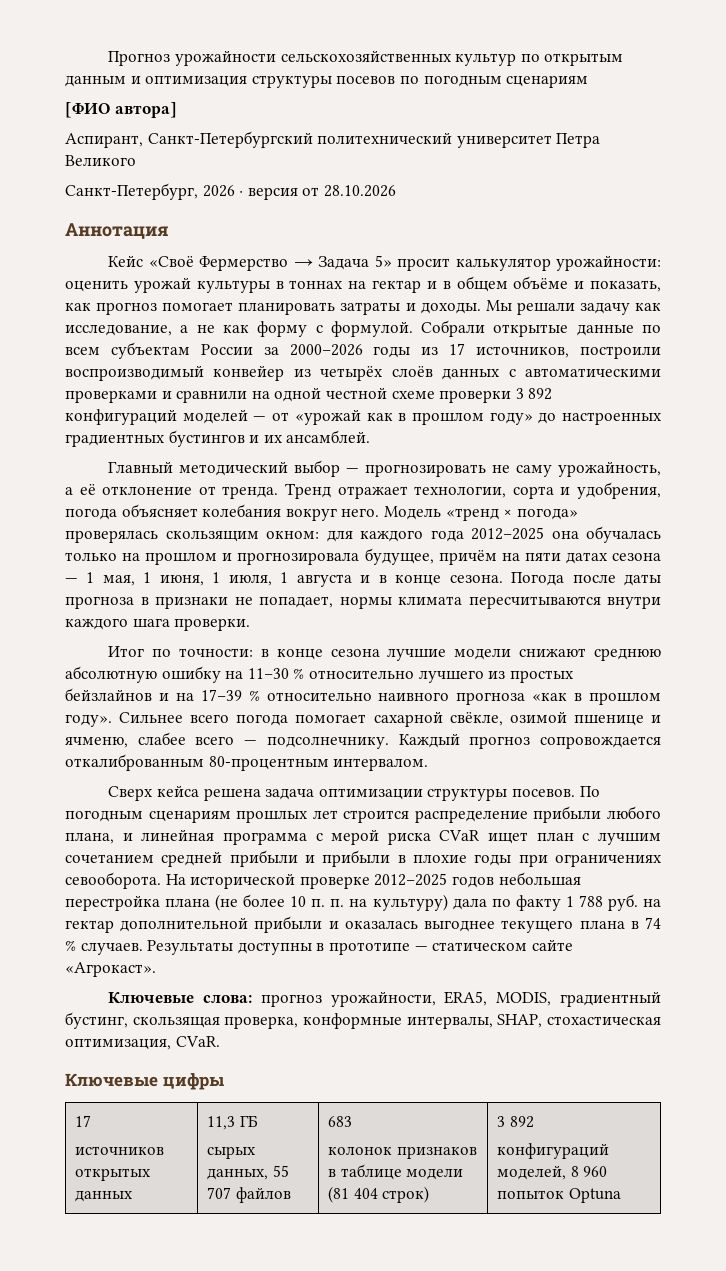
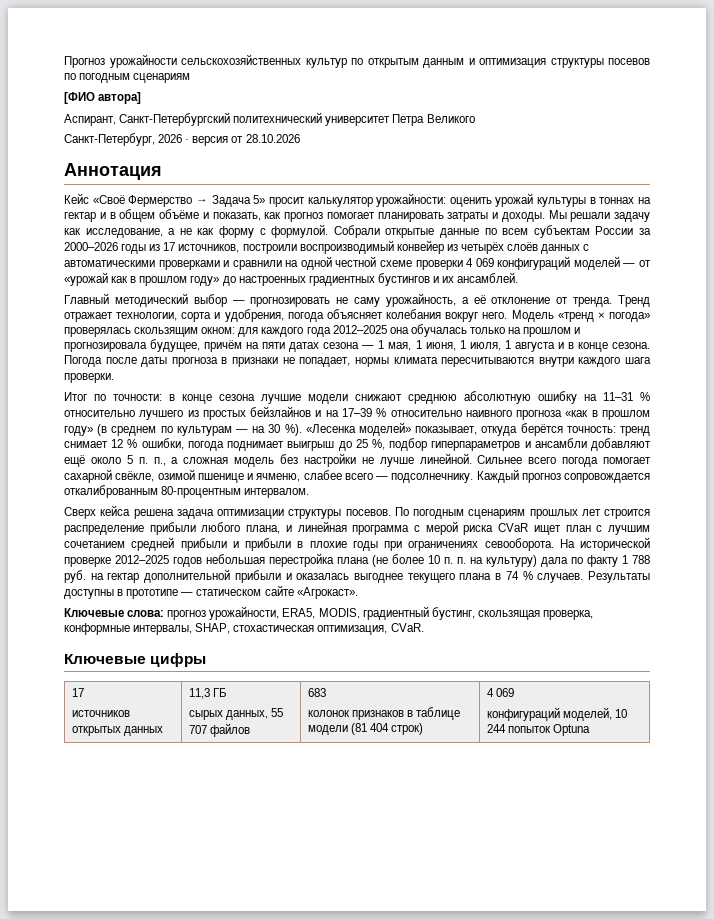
[515,388,553,400] 3 892 -> [466,258,494,267] 4 069
[247,668,289,679] 11–30 -> [603,392,633,401] 11–31
[65,714,112,727] году». -> [64,422,650,436] [64,438,651,451] [64,453,472,467] году» (в среднем по культурам — на 30 %). «Лесенка моделей» показывает, откуда берётся точность: тренд снимает 12 % ошибки, погода поднимает выигрыш до 25 %, подбор гиперпараметров и ансамбли добавляют ещё около 5 п. п., а сложная модель без настройки не лучше линейной.
[496,1116,534,1128] 3 892 -> [486,688,514,697] 4 069
[570,1166,608,1177] 8 960 -> [614,709,627,718] [486,724,506,733] 10 244

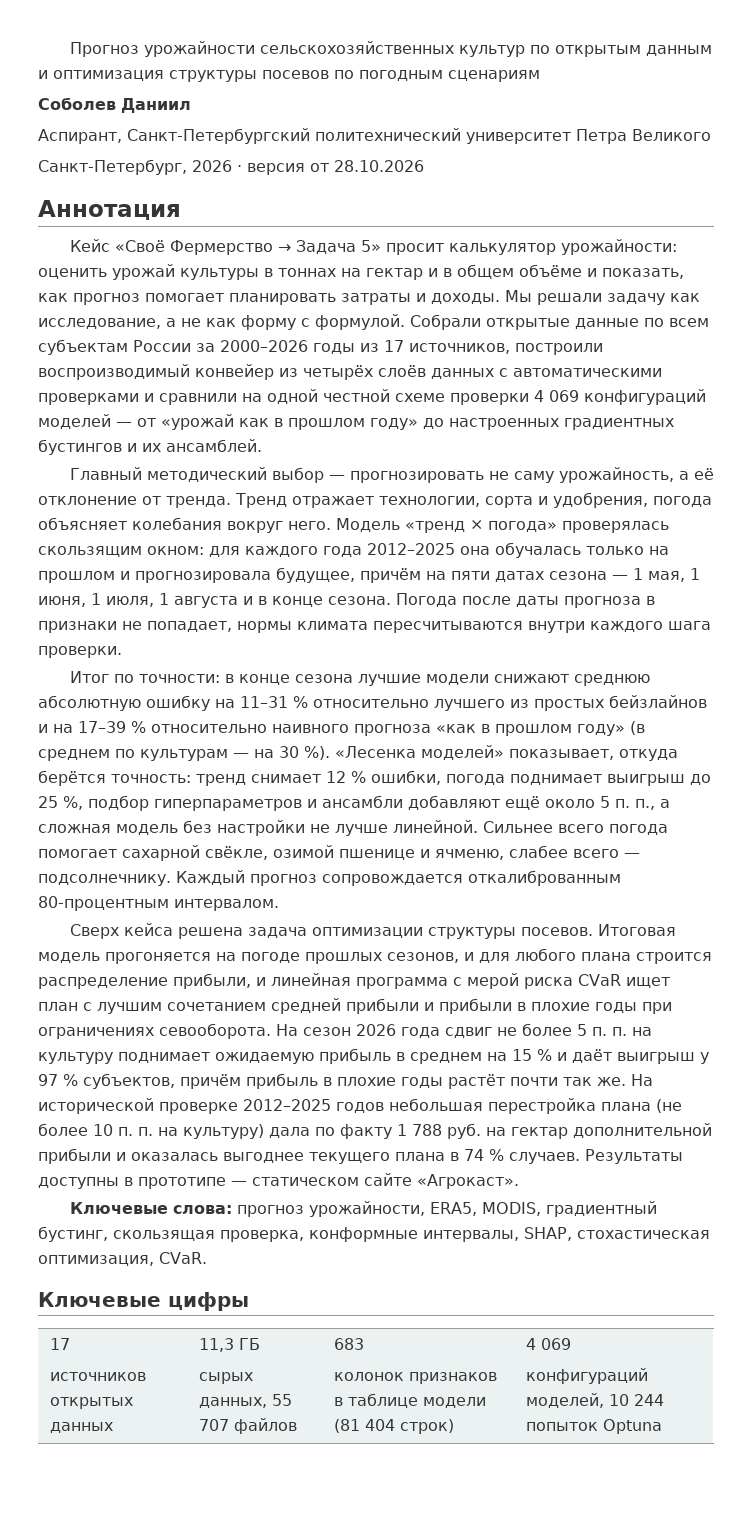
[64,92,142,104] [ФИО автора] -> [38,97,191,113] Соболев Даниил
[394,507,650,519] [64,522,281,535] По погодным сценариям прошлых лет строится распределение прибыли любого плана, -> [597,924,676,936] [38,948,712,964] [38,973,251,989] Итоговая модель прогоняется на погоде прошлых сезонов, и для любого плана строится распределение прибыли,
(575, 543) none -> [303,1023,652,1038] [38,1048,709,1064] [38,1073,653,1089] сезон 2026 года сдвиг не более 5 п. п. на культуру поднимает ожидаемую прибыль в среднем на 15 % и даёт выигрыш у 97 % субъектов, причём прибыль в плохие годы растёт почти так же. На

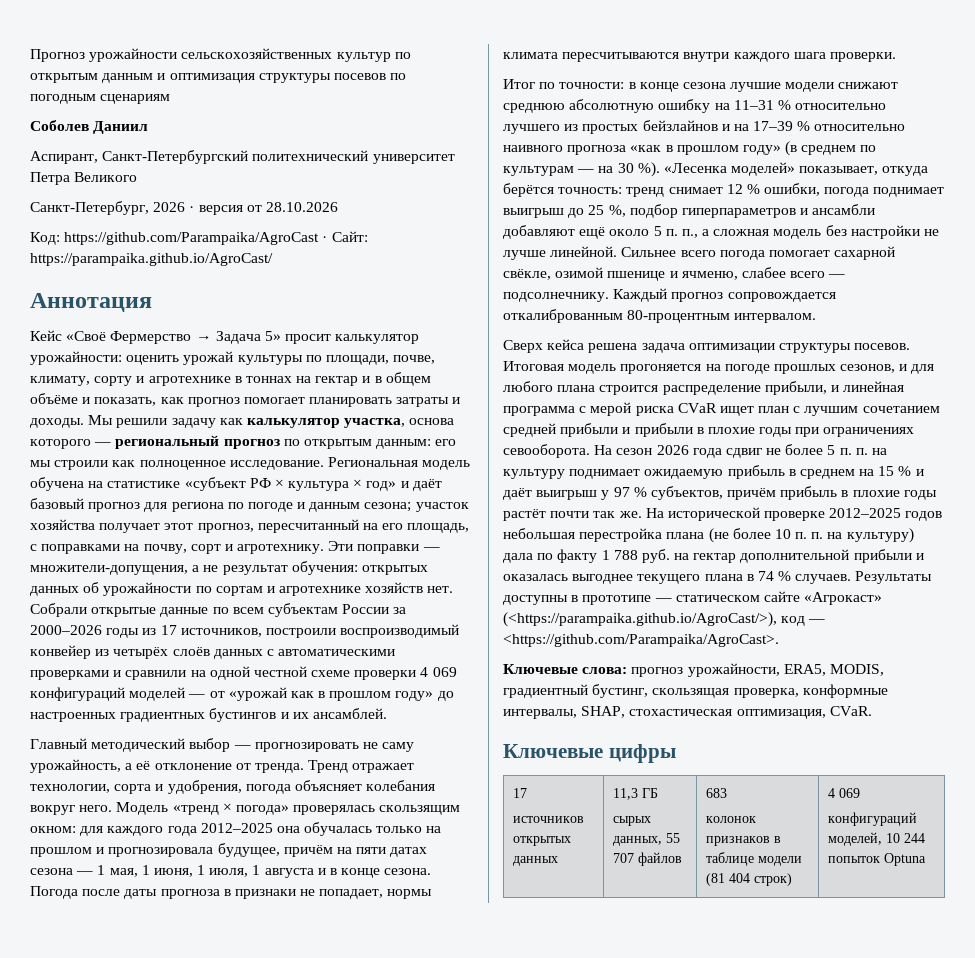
(424, 166) none -> [30,231,368,245] [30,253,273,266] // Код: https://github.com/Parampaika/AgroCast · Сайт: https://parampaika.github.io/AgroCast/
(259, 274) none -> [305,355,436,365] [30,376,231,386] по площади, почве, климату, сорту и агротехнике
[537,293,602,305] решали -> [116,418,168,428] решили
[38,314,405,330] исследование, а не как форму с формулой. -> [246,418,455,428] [30,435,457,449] [30,457,471,470] [30,477,442,491] [30,498,469,512] [30,519,470,533] [30,541,440,554] [30,561,428,575] [30,582,454,596] калькулятор участка, основа которого — региональный прогноз по открытым данным: его мы строили как полноценное исследование. Региональная модель обучена на статистике «субъект РФ × культура × год» и даёт базовый прогноз для региона по погоде и данным сезона; участок хозяйства получает этот прогноз, пересчитанный на его площадь, с поправками на почву, сорт и агротехнику. Эти поправки — множители-допущения, а не результат обучения: открытых данных об урожайности по сортам и агротехнике хозяйств нет.
[417,1174,519,1189] «Агрокаст». -> [804,592,883,605] [503,612,826,627] [503,634,779,647] «Агрокаст» (<https://parampaika.github.io/AgroCast/>), код — <https://github.com/Parampaika/AgroCast>.

